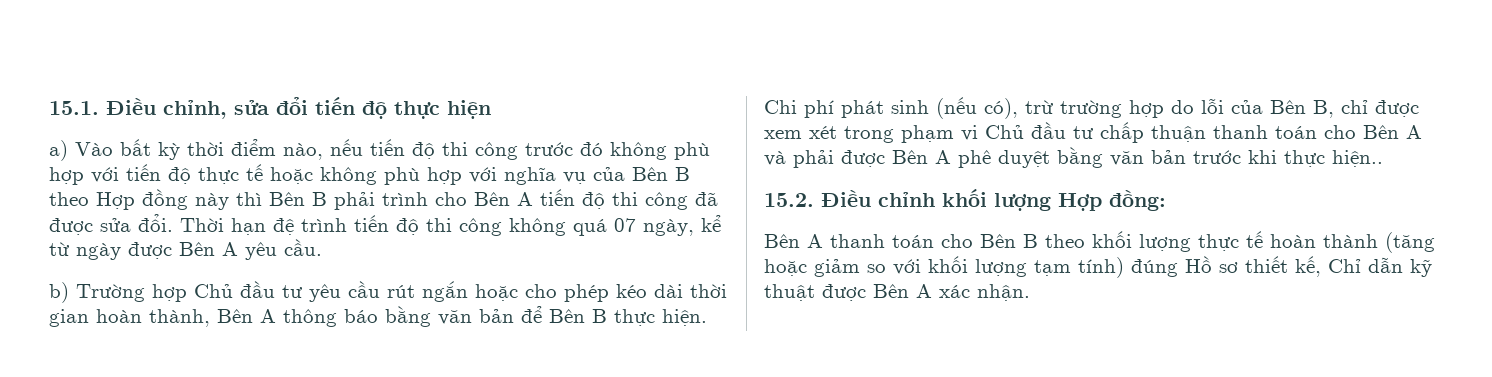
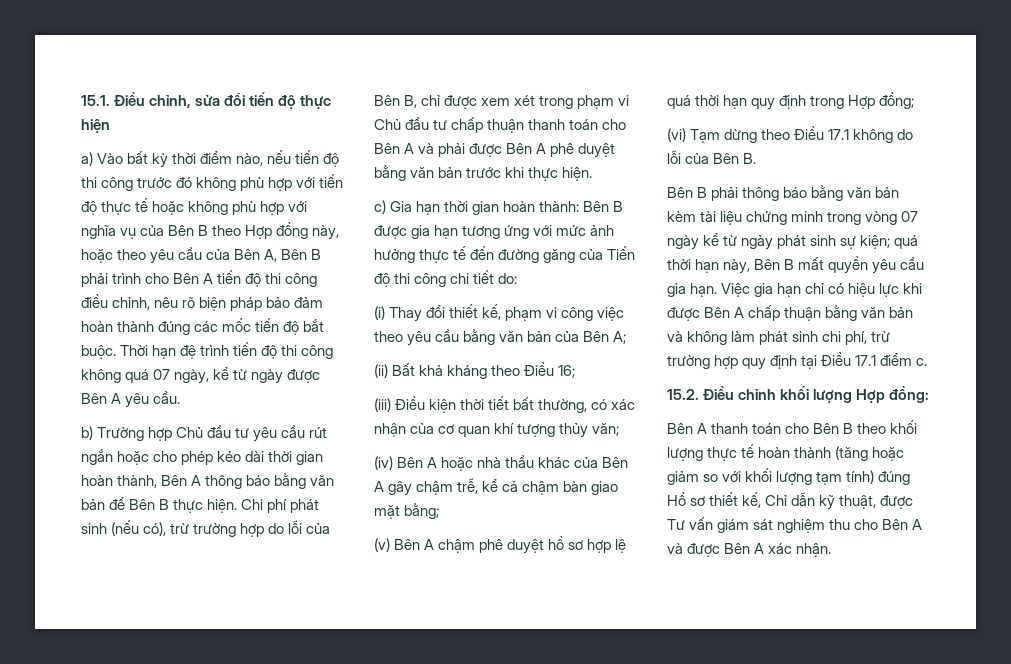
[195,192,262,210] này thì -> [312,225,340,240] [81,247,278,264] này, hoặc theo yêu cầu của Bên A,
[695,192,718,206] [49,214,173,235] đã được sửa đổi. -> [81,294,324,311] [81,318,325,335] [81,345,116,359] điều chỉnh, nêu rõ biện pháp bảo đảm hoàn thành đúng các mốc tiến độ bắt buộc.
[1332,150,1383,167] hiện.. -> [562,167,593,181] [374,200,624,215] [374,225,615,239] [374,246,636,263] [374,270,518,287] [374,304,625,322] [374,329,627,346] [374,362,576,379] [374,396,636,413] [374,423,620,438] [374,455,629,471] [374,478,619,496] [374,503,440,519] [374,536,627,554] [667,92,915,110] [667,126,914,143] [667,150,757,164] [667,185,900,201] [667,211,919,225] [667,233,919,250] [667,256,925,274] [667,283,923,297] [667,305,914,321] [667,331,891,345] [667,352,928,370] hiện. // c) Gia hạn thời gian hoàn thành: Bên B được gia hạn tương ứng với mức ảnh hưởng thực tế đến đường găng của Tiến độ thi công chi tiết do: // (i) Thay đổi thiết kế, phạm vi công việc theo yêu cầu bằng văn bản của Bên A; // (ii) Bất khả kháng theo Điều 16; // (iii) Điều kiện thời tiết bất thường, có xác nhận của cơ quan khí tượng thủy văn; // (iv) Bên A hoặc nhà thầu khác của Bên A gây chậm trễ, kể cả chậm bàn giao mặt bằng; // (v) Bên A chậm phê duyệt hồ sơ hợp lệ quá thời hạn quy định trong Hợp đồng; // (vi) Tạm dừng theo Điều 17.1 không do lỗi của Bên B. // Bên B phải thông báo bằng văn bản kèm tài liệu chứng minh trong vòng 07 ngày kể từ ngày phát sinh sự kiện; quá thời hạn này, Bên B mất quyền yêu cầu gia hạn. Việc gia hạn chỉ có hiệu lực khi được Bên A chấp thuận bằng văn bản và không làm phát sinh chi phí, trừ trường hợp quy định tại Điều 17.1 điểm c.
[764,284,815,301] thuật -> [839,495,914,509] [667,517,923,533] [667,543,683,554] thuật, được Tư vấn giám sát nghiệm thu cho Bên A và

